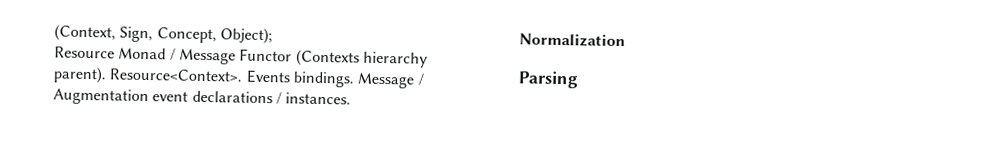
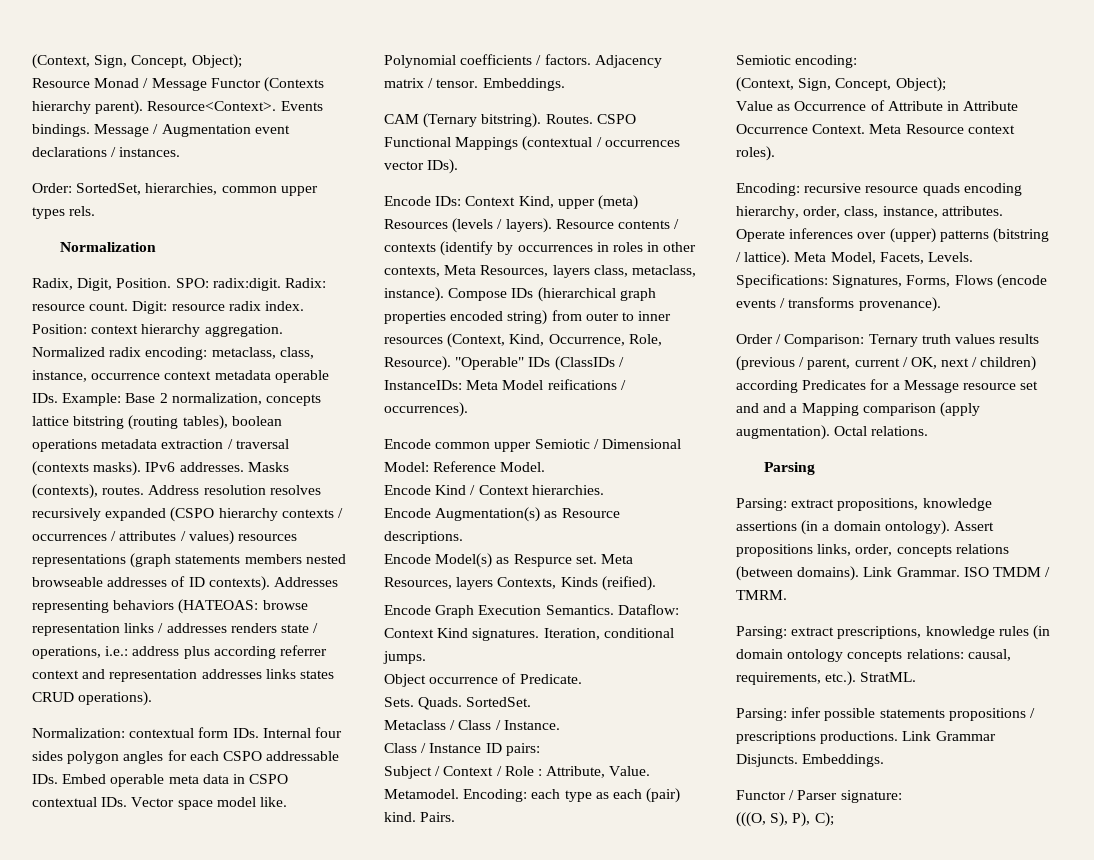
[519,33,626,48] [518,70,579,89] Normalization // Parsing -> [32,183,318,196] [32,206,96,219] [59,242,156,252] [32,278,326,291] [32,301,304,314] [32,324,283,337] [32,347,314,360] [32,370,329,383] [32,393,321,406] [32,415,282,430] [32,439,289,452] [32,461,289,476] [32,484,321,499] [32,507,343,522] [32,530,297,545] [32,553,346,568] [32,576,338,591] [32,599,308,614] [32,623,319,636] [32,645,327,659] [32,669,334,682] [32,691,153,706] [32,727,342,738] [32,750,340,764] [32,774,289,787] [32,797,287,810] [384,54,662,68] [384,78,565,91] [384,113,636,128] [384,136,680,151] [384,159,459,174] [384,195,638,210] [384,218,680,233] [384,241,697,256] [384,265,696,278] [384,287,656,302] [384,310,672,325] [384,333,662,348] [384,356,624,371] [384,379,626,390] [384,402,468,417] [384,439,681,452] [384,461,546,472] [384,485,604,495] [384,507,620,522] [384,531,463,544] [384,553,633,568] [384,576,656,591] [384,604,679,618] [384,628,674,641] [383,651,426,664] [384,673,582,687] [384,697,532,710] [384,720,560,730] [384,743,540,756] [384,766,651,779] [384,788,681,803] [384,812,456,822] [736,55,858,68] [736,77,946,92] [736,100,1019,111] [736,124,1015,134] [736,146,775,161] [736,183,1022,196] [736,206,1003,219] [736,228,1049,243] [736,251,973,266] [736,274,1047,289] [736,297,941,312] [736,334,1040,347] [736,356,1037,371] [736,379,1039,393] [736,402,980,417] [736,425,929,440] [763,462,815,475] [736,498,992,511] [736,520,994,535] [736,544,1009,557] [736,566,1051,581] [736,590,787,600] [736,625,1050,640] [736,649,1011,662] [736,671,917,686] [736,707,1035,721] [736,731,996,744] [736,754,885,767] [736,790,902,803] [736,812,834,827] Order: SortedSet, hierarchies, common upper types rels. // Normalization // Radix, Digit, Position. SPO: radix:digit. Radix: resource count. Digit: resource radix index. Position: context hierarchy aggregation. Normalized radix encoding: metaclass, class, instance, occurrence context metadata operable IDs. Example: Base 2 normalization, concepts lattice bitstring (routing tables), boolean operations metadata extraction / traversal (contexts masks). IPv6 addresses. Masks (contexts), routes. Address resolution resolves recursively expanded (CSPO hierarchy contexts / occurrences / attributes / values) resources representations (graph statements members nested browseable addresses of ID contexts). Addresses representing behaviors (HATEOAS: browse representation links / addresses renders state / operations, i.e.: address plus according referrer context and representation addresses links states CRUD operations). // Normalization: contextual form IDs. Internal four sides polygon angles for each CSPO addressable IDs. Embed operable meta data in CSPO contextual IDs. Vector space model like. Polynomial coefficients / factors. Adjacency matrix / tensor. Embeddings. // CAM (Ternary bitstring). Routes. CSPO Functional Mappings (contextual / occurrences vector IDs). // Encode IDs: Context Kind, upper (meta) Resources (levels / layers). Resource contents / contexts (identify by occurrences in roles in other contexts, Meta Resources, layers class, metaclass, instance). Compose IDs (hierarchical graph properties encoded string) from outer to inner resources (Context, Kind, Occurrence, Role, Resource). "Operable" IDs (ClassIDs / InstanceIDs: Meta Model reifications / occurrences). // Encode common upper Semiotic / Dimensional Model: Reference Model. // Encode Kind / Context hierarchies. // Encode Augmentation(s) as Resource descriptions. // Encode Model(s) as Respurce set. Meta Resources, layers Contexts, Kinds (reified). // Encode Graph Execution Semantics. Dataflow: Context Kind signatures. Iteration, conditional jumps. // Object occurrence of Predicate. // Sets. Quads. SortedSet. // Metaclass / Class / Instance. // Class / Instance ID pairs: // Subject / Context / Role : Attribute, Value. Metamodel. Encoding: each type as each (pair) kind. Pairs. // Semiotic encoding: // (Context, Sign, Concept, Object); // Value as Occurrence of Attribute in Attribute Occurrence Context. Meta Resource context roles). // Encoding: recursive resource quads encoding hierarchy, order, class, instance, attributes. Operate inferences over (upper) patterns (bitstring / lattice). Meta Model, Facets, Levels. Specifications: Signatures, Forms, Flows (encode events / transforms provenance). // Order / Comparison: Ternary truth values results (previous / parent, current / OK, next / children) according Predicates for a Message resource set and and a Mapping comparison (apply augmentation). Octal relations. // Parsing // Parsing: extract propositions, knowledge assertions (in a domain ontology). Assert propositions links, order, concepts relations (between domains). Link Grammar. ISO TMDM / TMRM. // Parsing: extract prescriptions, knowledge rules (in domain ontology concepts relations: causal, requirements, etc.). StratML. // Parsing: infer possible statements propositions / prescriptions productions. Link Grammar Disjuncts. Embeddings. // Functor / Parser signature: // (((O, S), P), C);

